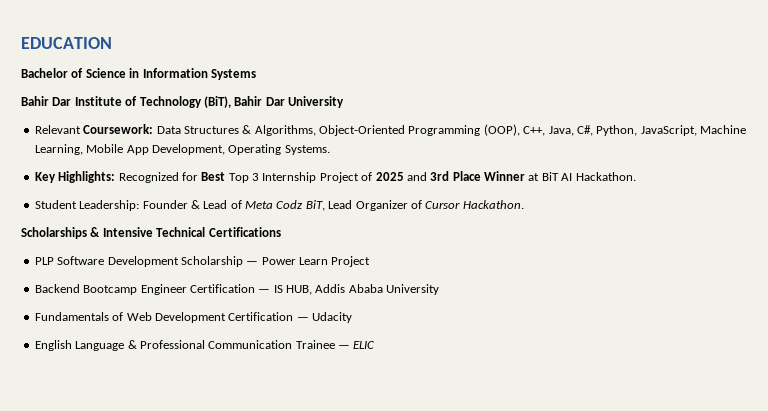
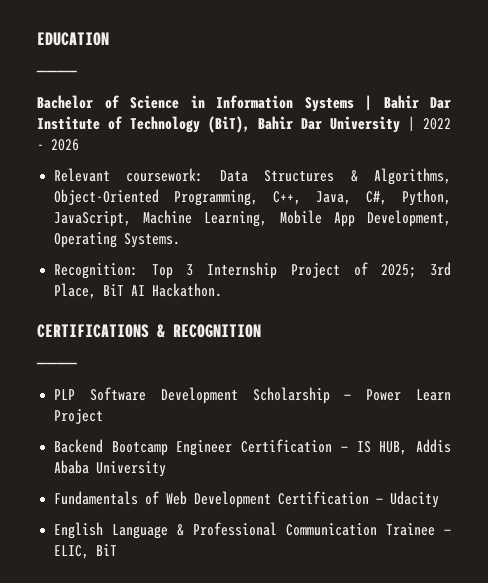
(112, 43) none -> [36,70,77,77] // ────
(256, 74) // -> [365,95,372,111] |
(344, 102) none -> [408,116,451,132] [37,139,79,151] | 2022 - 2026
[83,124,154,134] Coursework: -> [126,168,204,182] coursework:
[408,124,520,136] Programming (OOP), -> [174,190,259,206] Programming,
[34,171,226,183] Key Highlights: Recognized for Best -> [54,263,139,279] Recognition:
[375,171,636,181] [34,200,524,211] [21,227,281,239] 2025 and 3rd Place Winner at BiT AI Hackathon. // Student Leadership: Founder & Lead of Meta Codz BiT, Lead Organizer of Cursor Hackathon. // Scholarships & Intensive Technical Certifications -> [381,262,451,278] [54,283,223,299] [37,324,261,338] [36,362,77,369] 2025; 3rd Place, BiT AI Hackathon. // CERTIFICATIONS & RECOGNITION // ────
[353,341,376,349] ELIC -> [54,544,118,559] ELIC, BiT

